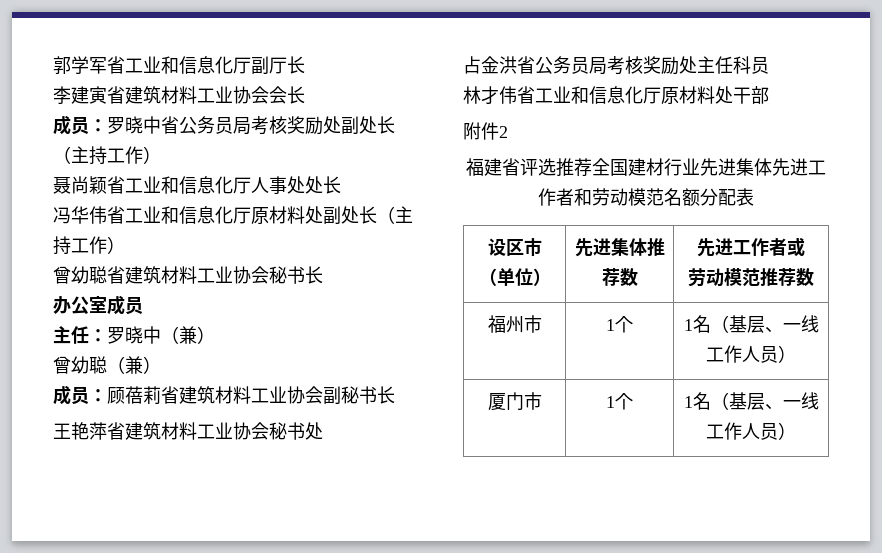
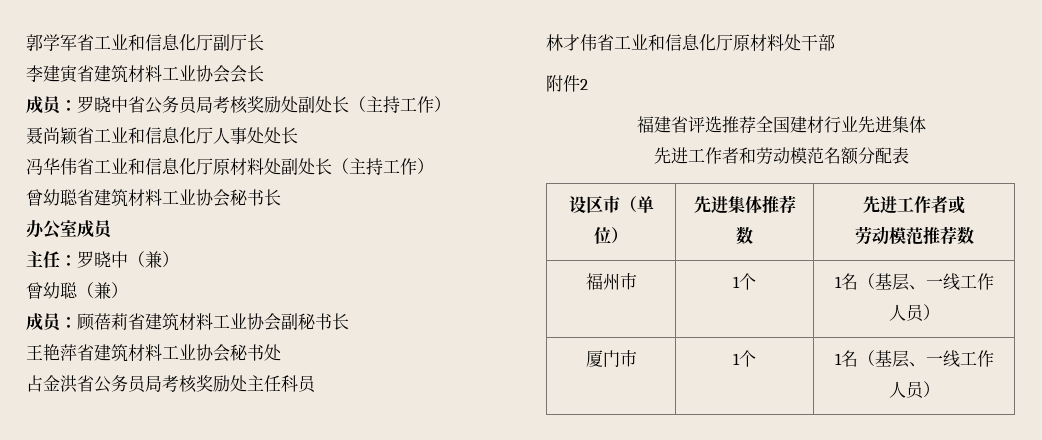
(772, 167) none -> (926, 124) //

